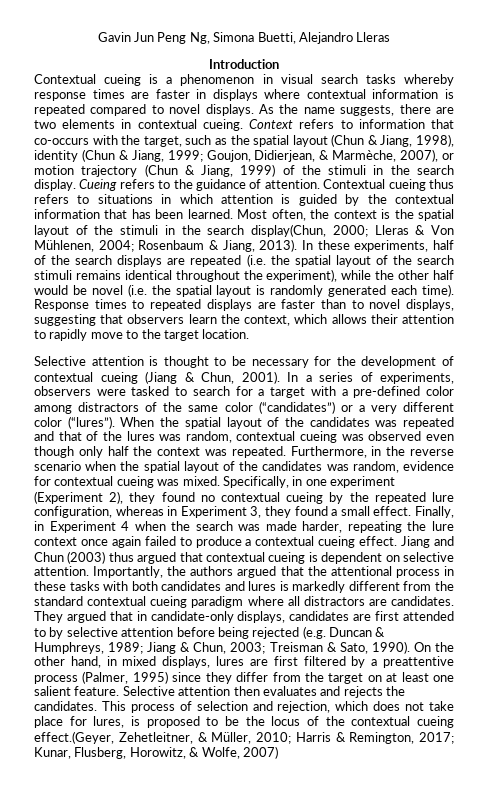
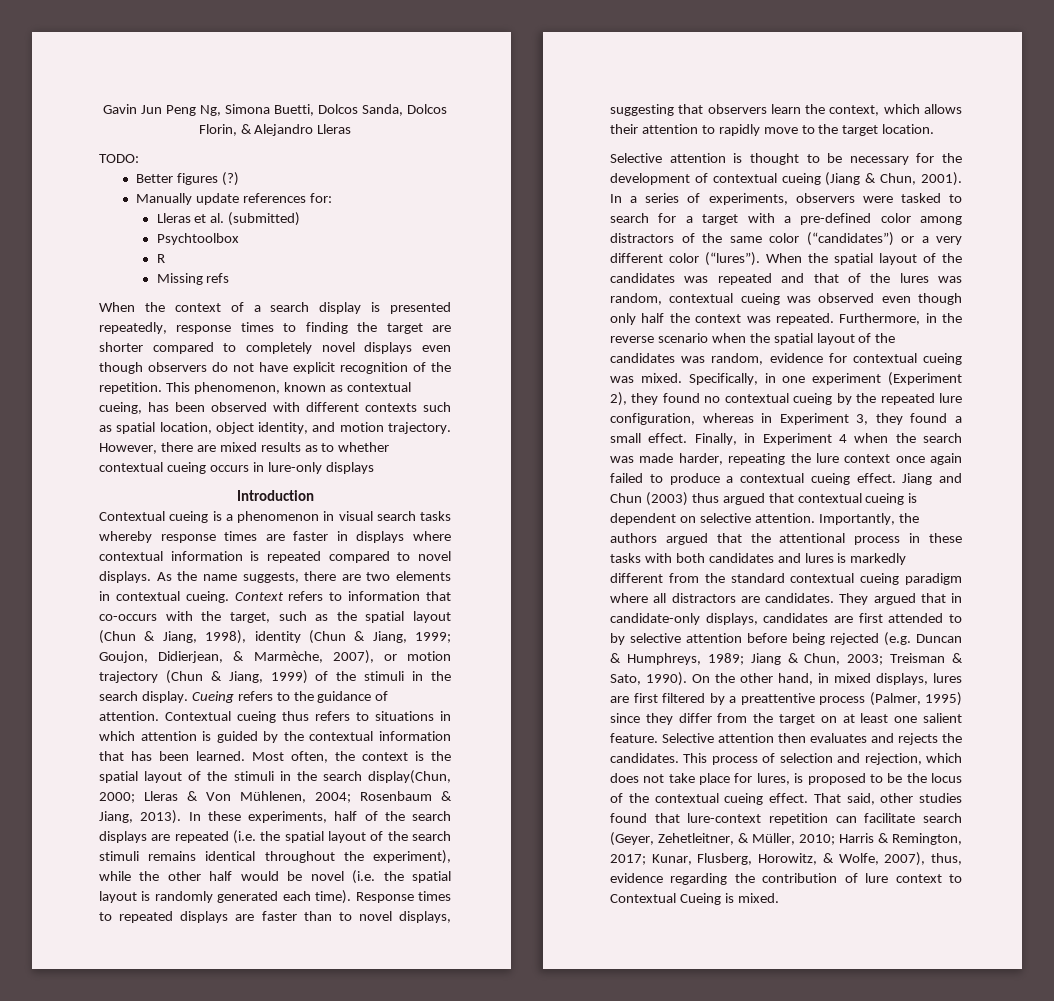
[298,32,391,44] Alejandro Lleras -> [317,104,447,116] [198,124,352,136] [99,154,139,163] [135,172,239,186] [135,193,332,205] [156,212,301,226] [156,233,239,245] [156,254,165,263] [156,273,230,285] [99,302,451,314] [99,322,452,334] [99,342,451,354] [99,362,451,374] [99,382,411,394] [99,402,451,414] [99,422,451,434] [99,442,390,454] [99,462,374,474] Dolcos Sanda, Dolcos Florin, & Alejandro Lleras // TODO: // Better figures (?) // Manually update references for: // Lleras et al. (submitted) // Psychtoolbox // R // Missing refs // When the context of a search display is presented repeatedly, response times to finding the target are shorter compared to completely novel displays even though observers do not have explicit recognition of the repetition. This phenomenon, known as contextual cueing, has been observed with different contexts such as spatial location, object identity, and motion trajectory. However, there are mixed results as to whether contextual cueing occurs in lure-only displays
[34,731,114,744] effect.(Geyer, -> [769,793,962,805] [610,813,962,825] [610,832,654,846] effect. That said, other studies found that lure-context repetition can facilitate search (Geyer,
[242,746,278,759] 2007) -> [884,852,962,866] [610,873,963,885] [610,893,779,905] 2007), thus, evidence regarding the contribution of lure context to Contextual Cueing is mixed.

